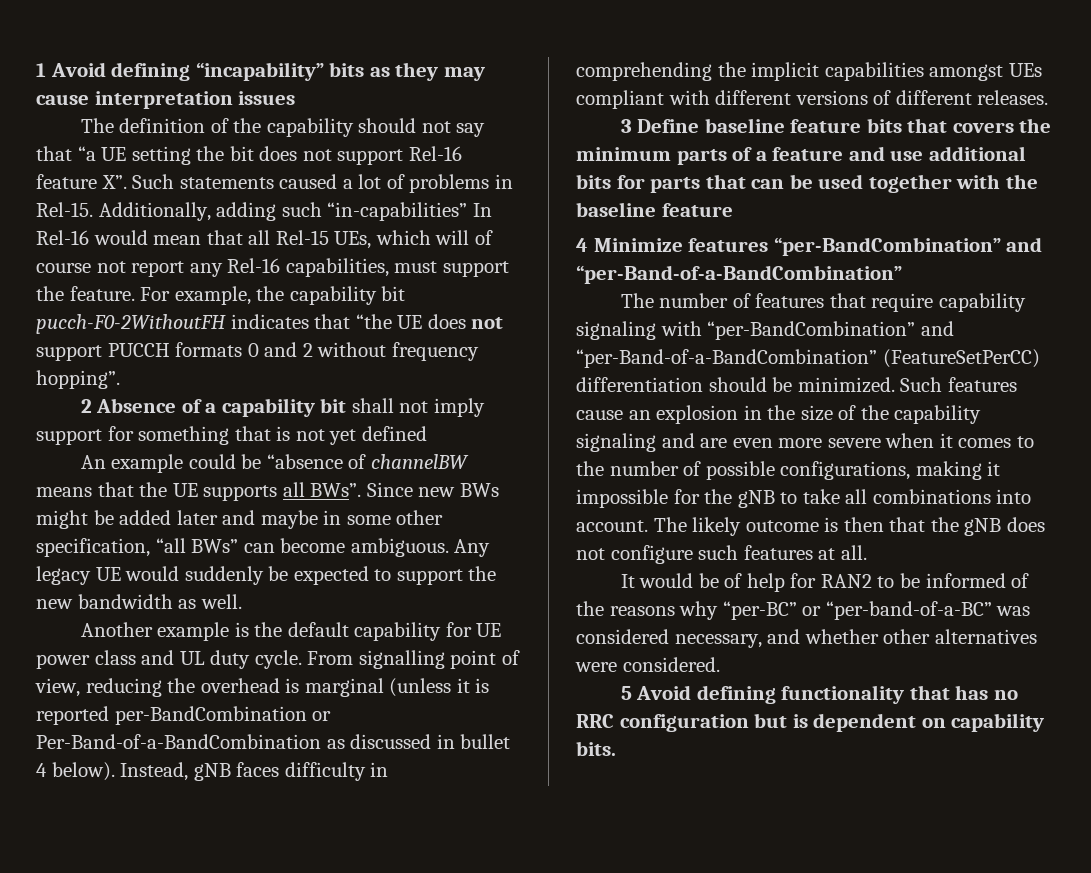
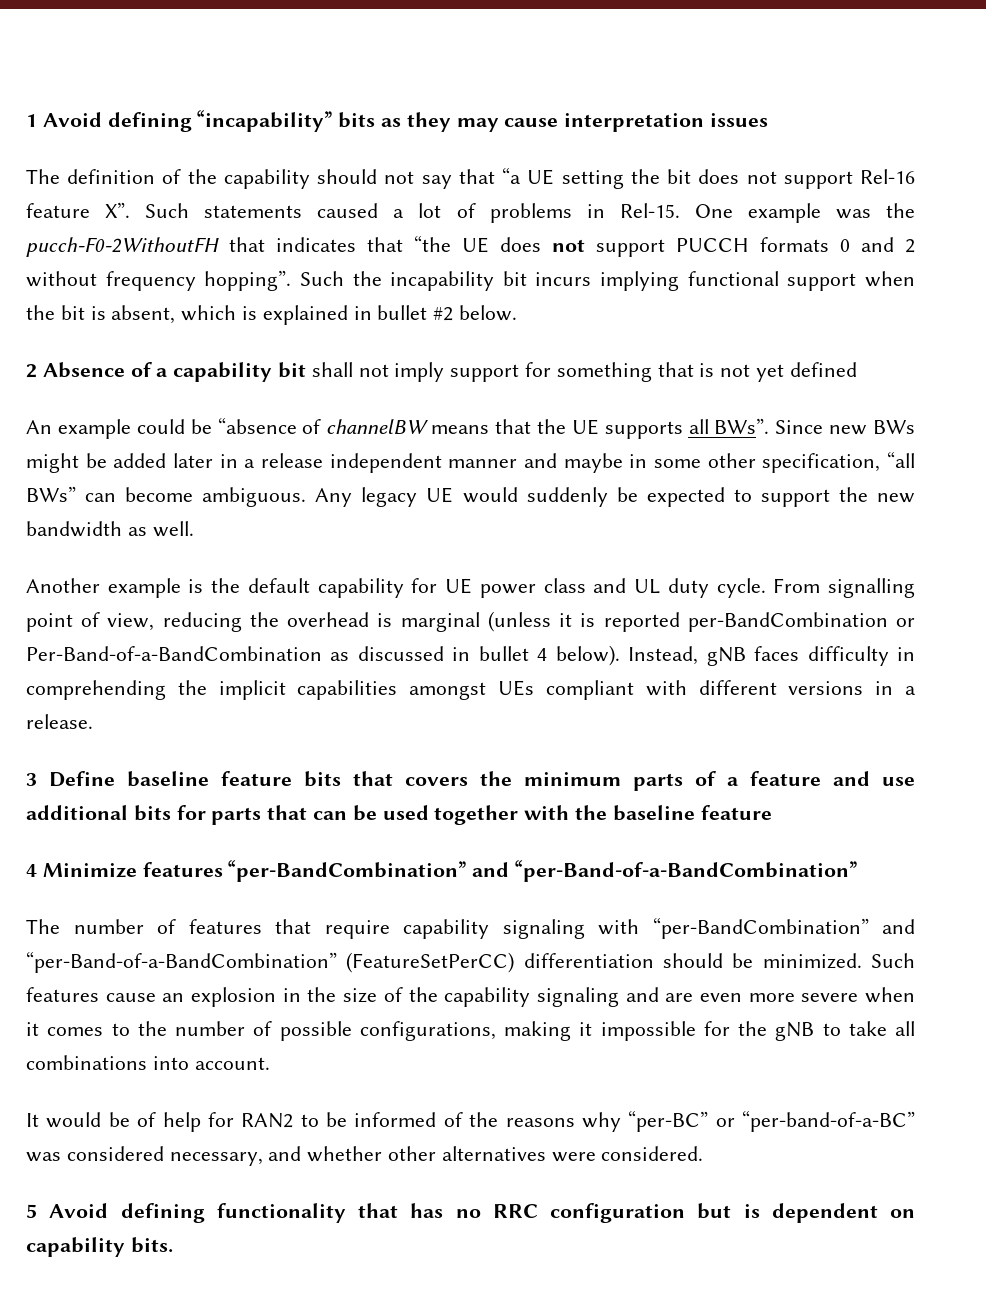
[98,202,492,221] [36,230,493,249] [36,258,509,277] [36,286,406,305] [36,314,226,334] Additionally, adding such “in-capabilities” In Rel-16 would mean that all Rel-15 UEs, which will of course not report any Rel-16 capabilities, must support the feature. For example, the capability bit pucch-F0-2WithoutFH -> [694,203,915,223] [26,237,265,257] One example was the pucch-F0-2WithoutFH that
(120, 379) none -> [299,271,915,291] [26,305,518,325] Such the incapability bit incurs implying functional support when the bit is absent, which is explained in bullet #2 below.
(218, 517) none -> [219,453,518,473] in a release independent manner
[873,90,1049,105] of different releases. -> [875,681,917,695] [26,714,93,729] in a release.
[653,517,1045,536] [576,545,867,564] The likely outcome is then that the gNB does not configure such features at all. -> (270, 1063) none

